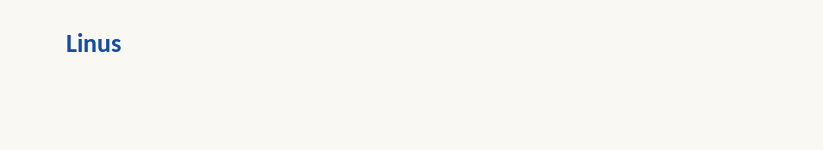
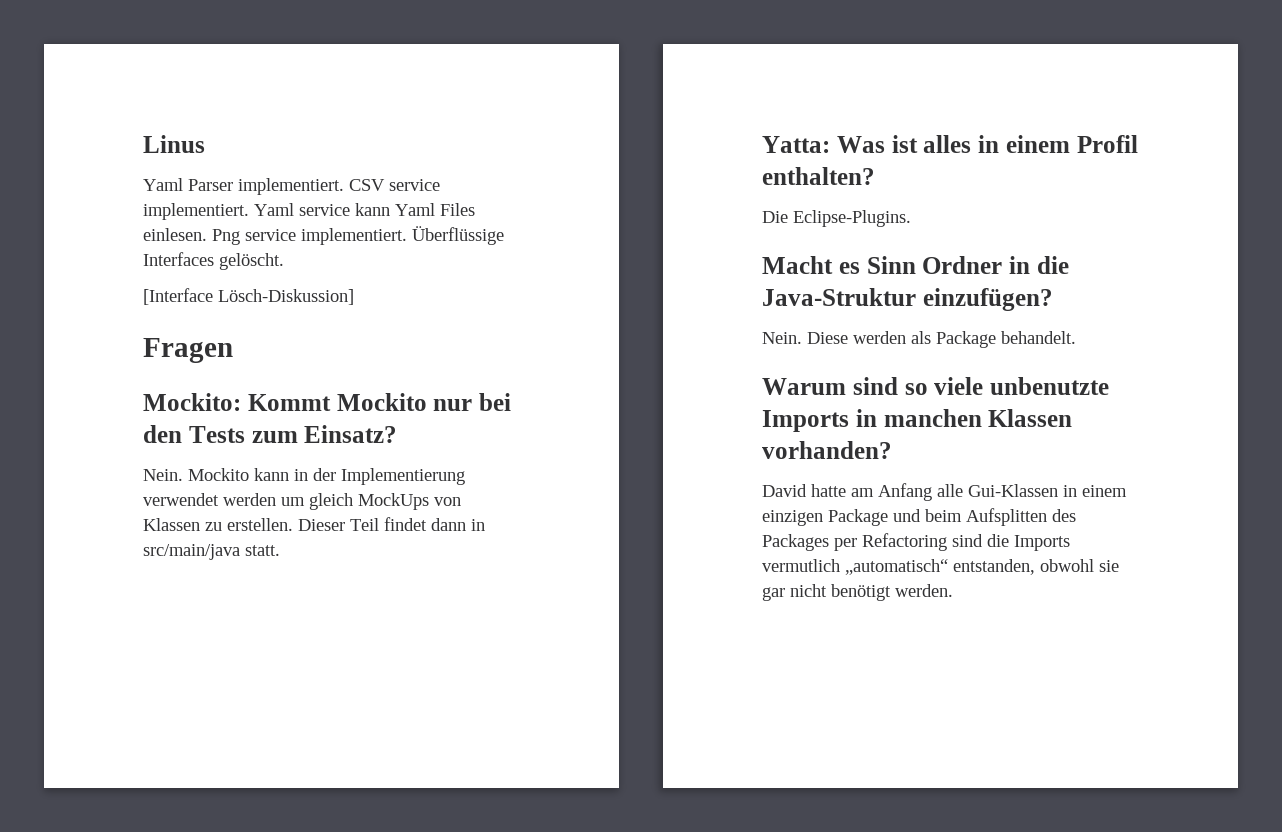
(121, 42) none -> [143,178,440,195] [143,203,475,220] [143,226,504,245] [143,252,284,270] [143,288,354,305] [143,338,233,363] [143,393,511,411] [143,425,398,443] [143,468,465,485] [143,493,461,510] [143,517,485,531] [143,544,280,560] [762,135,1138,153] [762,167,875,185] [762,210,911,227] [762,256,1069,274] [762,288,1053,311] [762,331,1076,348] [762,377,1109,395] [762,409,1073,432] [762,441,892,459] [762,483,1127,501] [762,508,1076,526] [762,533,1070,551] [762,559,1119,575] [762,584,953,601] // Yaml Parser implementiert. CSV service implementiert. Yaml service kann Yaml Files einlesen. Png service implementiert. Überflüssige Interfaces gelöscht. // [Interface Lösch-Diskussion] // Fragen // Mockito: Kommt Mockito nur bei den Tests zum Einsatz? // Nein. Mockito kann in der Implementierung verwendet werden um gleich MockUps von Klassen zu erstellen. Dieser Teil findet dann in src/main/java statt. // Yatta: Was ist alles in einem Profil enthalten? // Die Eclipse-Plugins. // Macht es Sinn Ordner in die Java-Struktur einzufügen? // Nein. Diese werden als Package behandelt. // Warum sind so viele unbenutzte Imports in manchen Klassen vorhanden? // David hatte am Anfang alle Gui-Klassen in einem einzigen Package und beim Aufsplitten des Packages per Refactoring sind die Imports vermutlich „automatisch“ entstanden, obwohl sie gar nicht benötigt werden.

